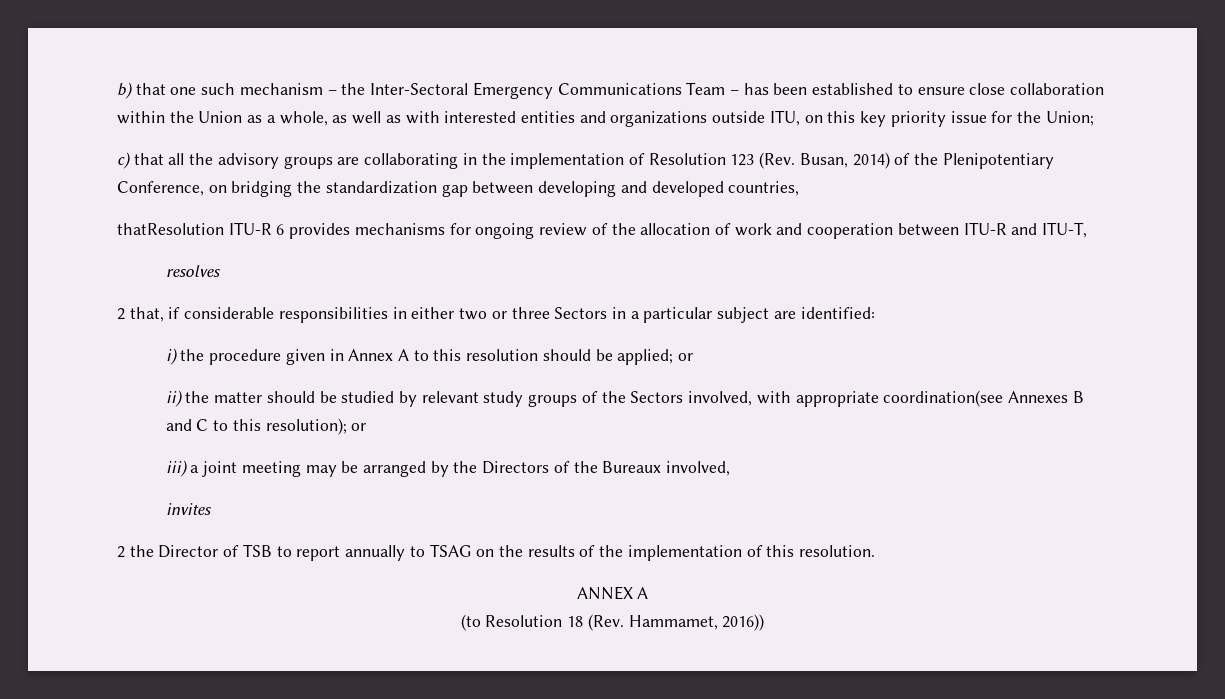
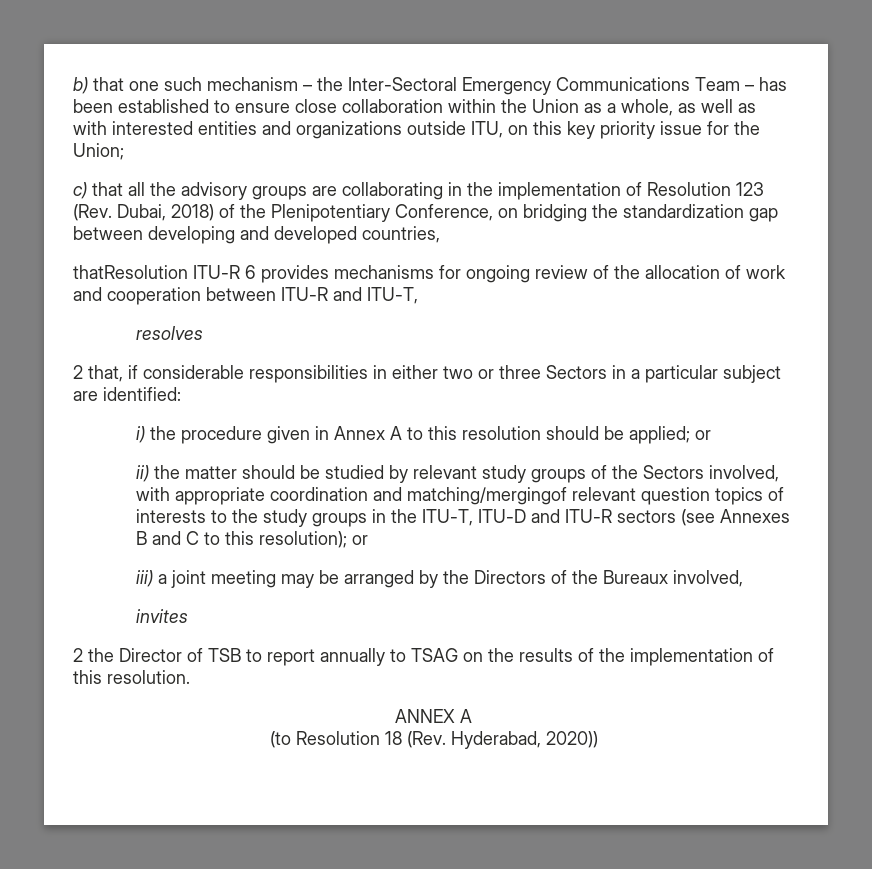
[799,152,890,169] Busan, 2014) -> [117,204,214,221] Dubai, 2018)
[883,390,1004,407] coordination(see -> [270,487,785,505] [136,509,716,527] coordination and matching/mergingof relevant question topics of interests to the study groups in the ITU-T, ITU-D and ITU-R sectors (see
[628,614,765,631] Hammamet, 2016)) -> [450,731,598,749] Hyderabad, 2020))

